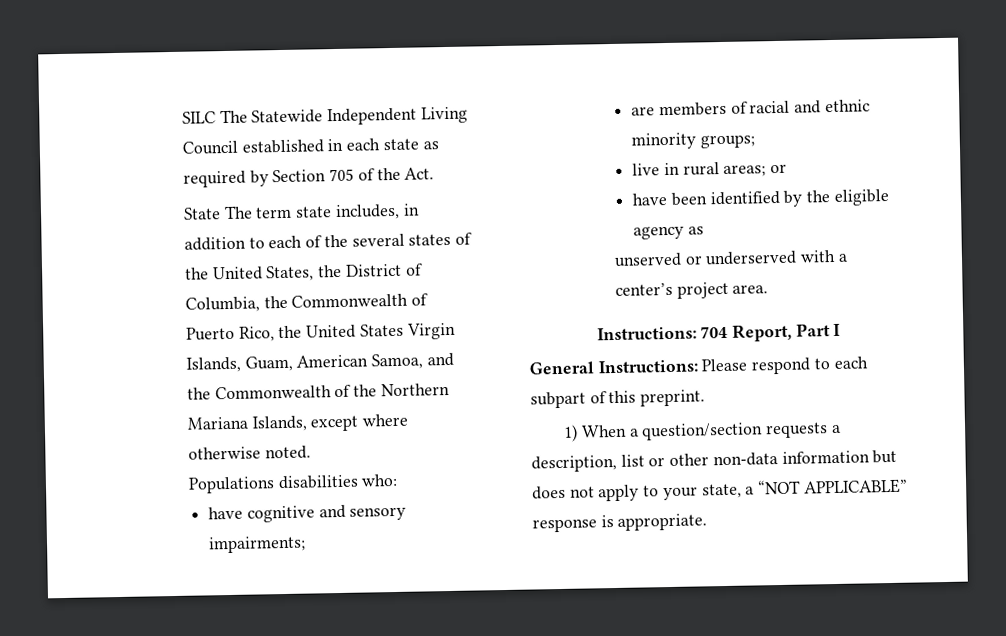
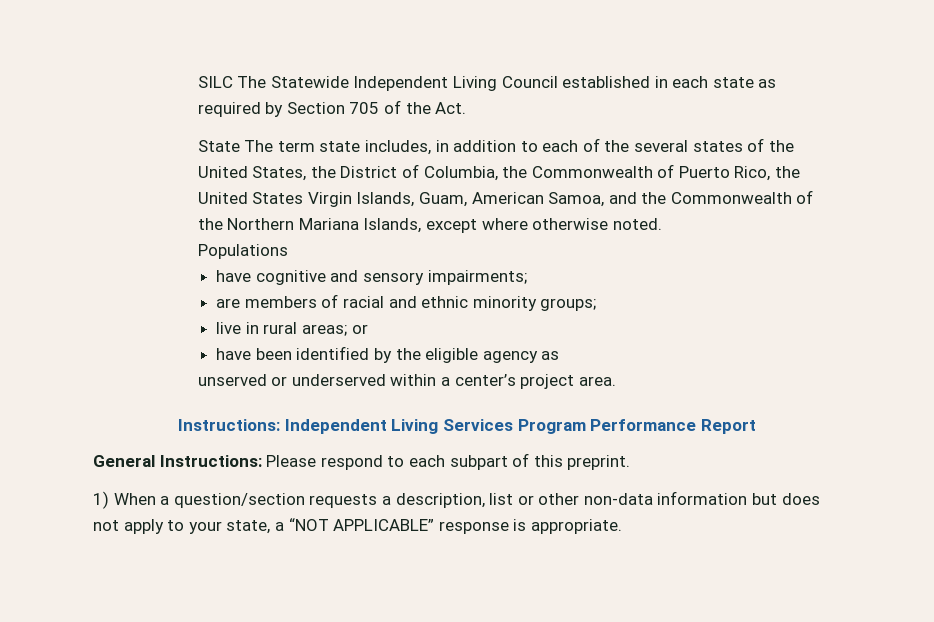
[277,473,399,490] disabilities who: -> (288, 251) none
[800,249,837,263] with -> [390,374,437,386] within
[700,323,842,342] 704 Report, Part I -> [284,419,756,434] Independent Living Services Program Performance Report

